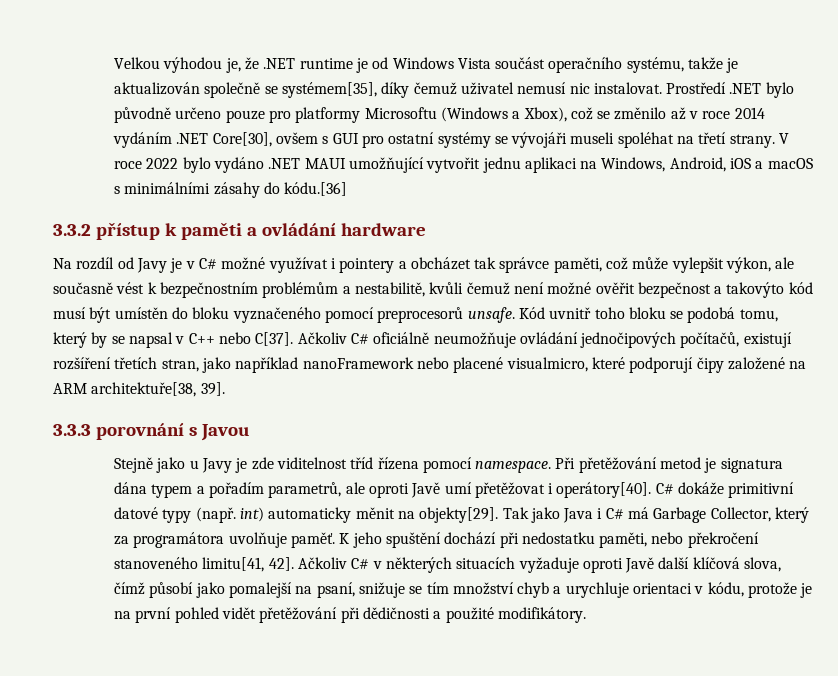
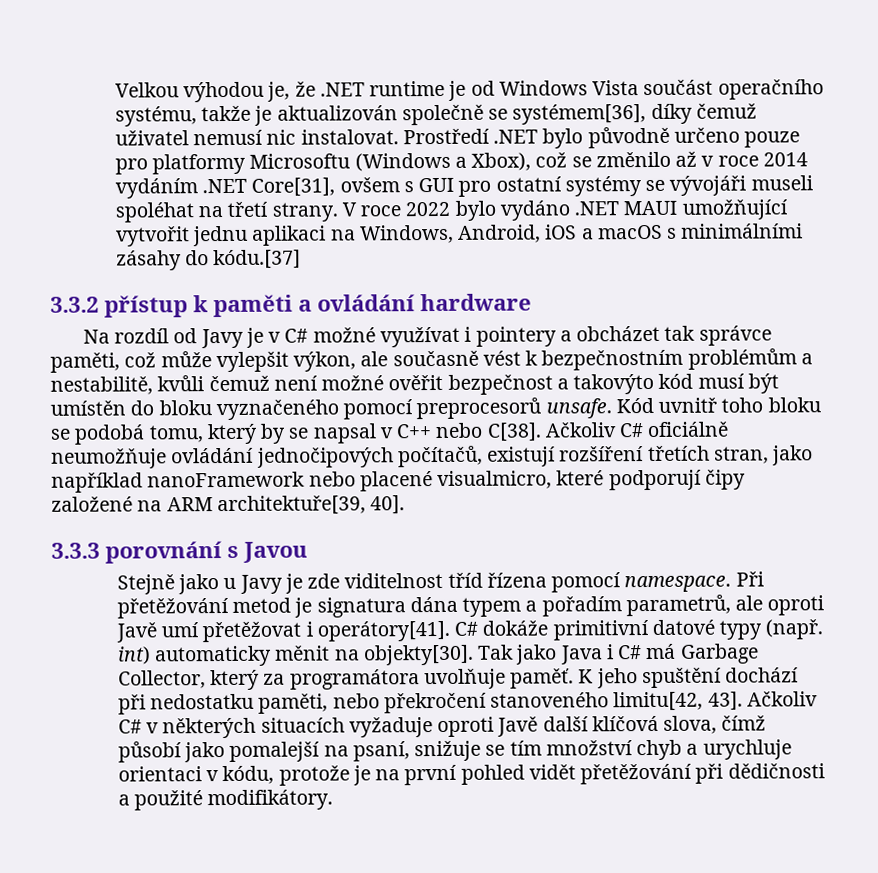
[281,82,377,98] systémem[35], -> [512,104,647,125] systémem[36],
[212,132,272,147] Core[30], -> [251,177,336,197] Core[31],
[284,182,348,196] kódu.[36] -> [213,249,302,270] kódu.[37]
[255,332,294,346] C[37]. -> [486,422,542,442] C[38].
[91,382,225,397] architektuře[38, 39]. -> [216,495,406,516] architektuře[39, 40].
[556,482,652,498] operátory[40]. -> [316,620,450,642] operátory[41].
[419,507,499,523] objekty[29]. -> [362,644,474,666] objekty[30].
[202,557,294,572] limitu[41, 42]. -> [613,691,743,712] limitu[42, 43].

